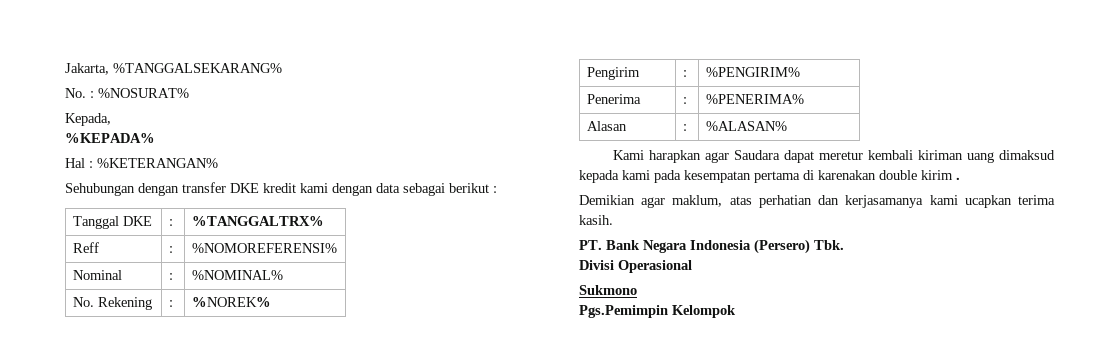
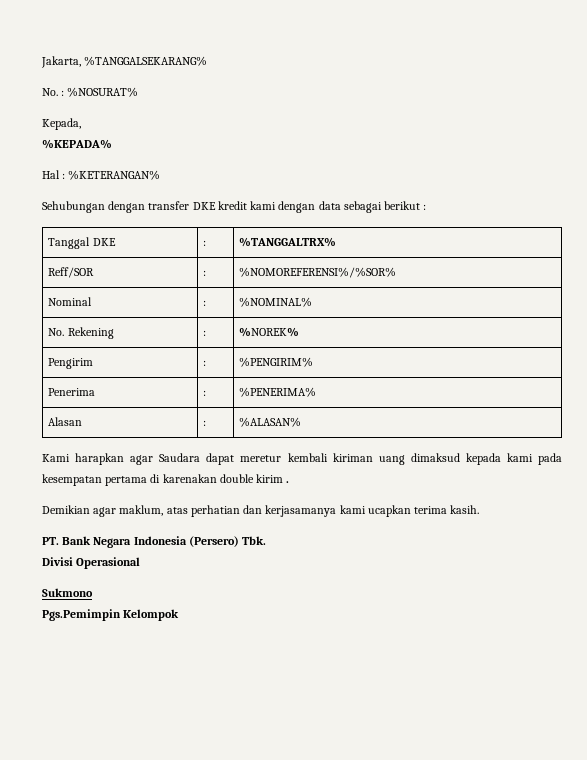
[72,242,99,253] [168,246,173,253] [191,243,337,253] Reff | : | %NOMOREFERENSI% -> [48,267,95,278] [203,270,207,276] [239,267,397,278] Reff/SOR | : | %NOMOREFERENSI%/%SOR%

